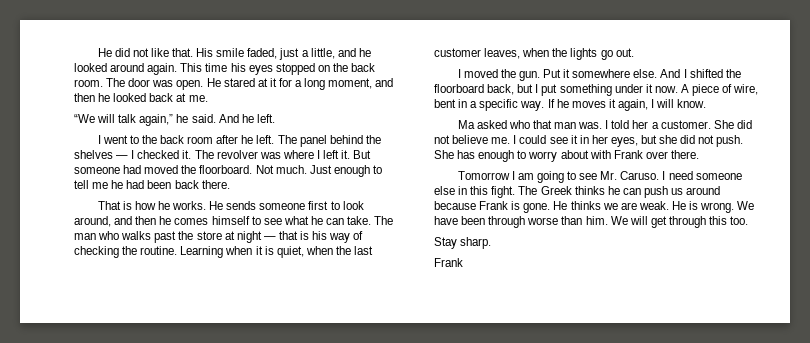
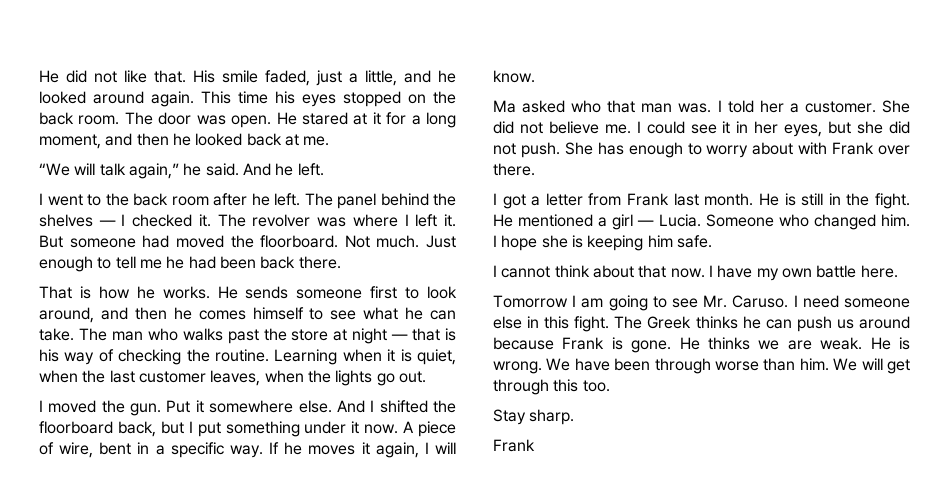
(699, 154) none -> [493,193,911,209] [493,214,910,230] [493,235,712,251] [493,265,898,281] // I got a letter from Frank last month. He is still in the fight. He mentioned a girl — Lucia. Someone who changed him. I hope she is keeping him safe. // I cannot think about that now. I have my own battle here.

